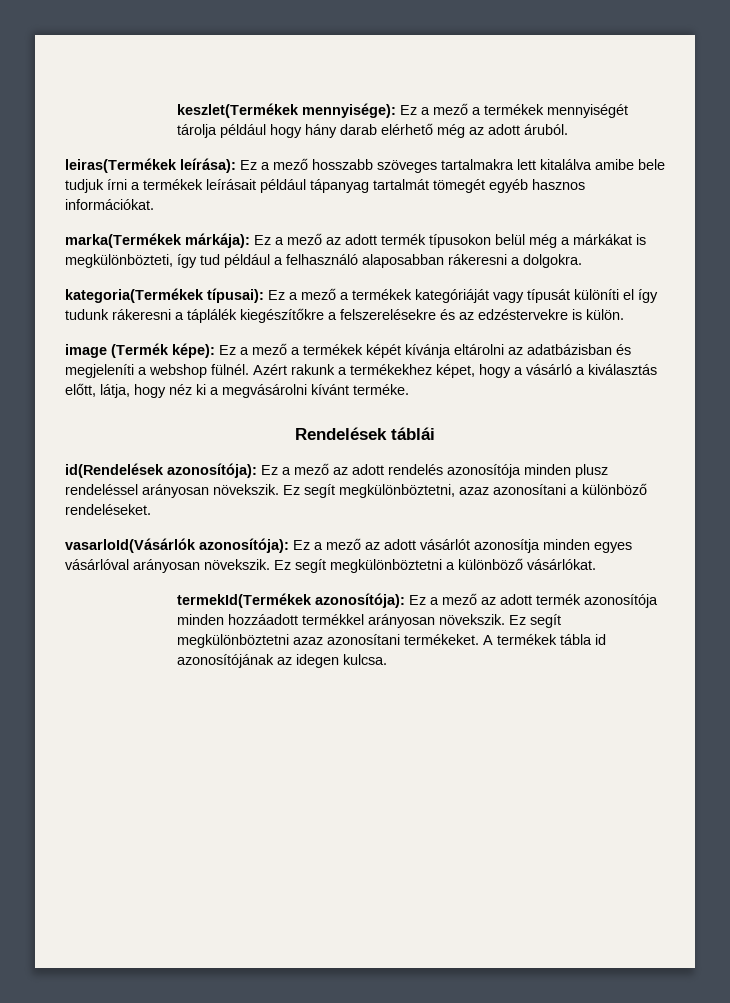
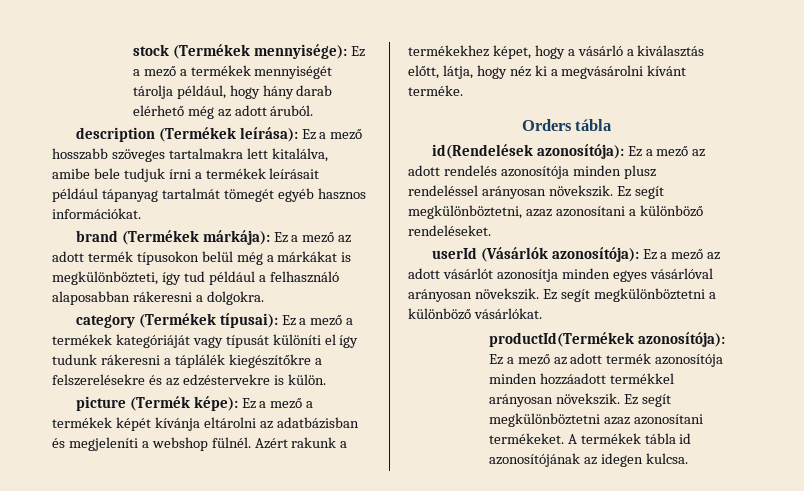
[176,103,299,118] keszlet(Termékek -> [132,44,250,59] stock (Termékek
[219,124,266,138] például -> [176,85,226,99] például,
[65,158,177,173] leiras(Termékek -> [75,127,236,142] description (Termékek
[540,159,592,170] kitalálva -> [271,148,328,162] kitalálva,
[65,233,182,248] marka(Termékek -> [75,230,199,245] brand (Termékek
[65,288,204,303] kategoria(Termékek -> [75,313,216,328] category (Termékek
[65,344,107,358] image -> [75,396,126,411] picture
[295,427,435,440] Rendelések táblái -> [521,119,612,131] Orders tábla
[65,538,196,553] vasarloId(Vásárlók -> [431,247,548,262] userId (Vásárlók
[176,593,312,608] termekId(Termékek -> [488,332,634,347] productId(Termékek

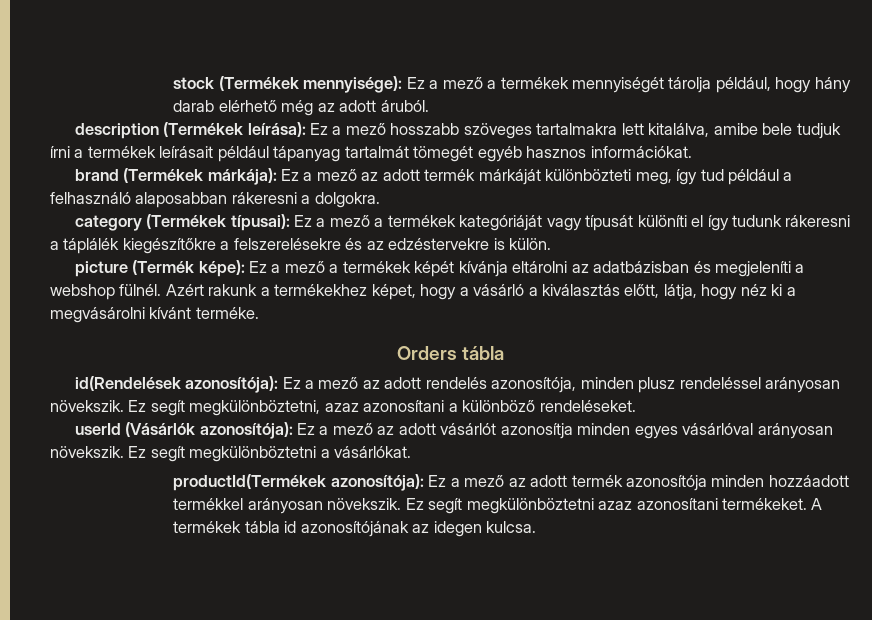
[136,251,352,265] [52,271,158,285] típusokon belül még a márkákat is megkülönbözteti, -> [478,169,672,185] márkáját különbözteti meg,
[500,166,569,179] azonosítója -> [491,377,577,393] azonosítója,
[408,308,471,320] különböző -> (330, 453) none

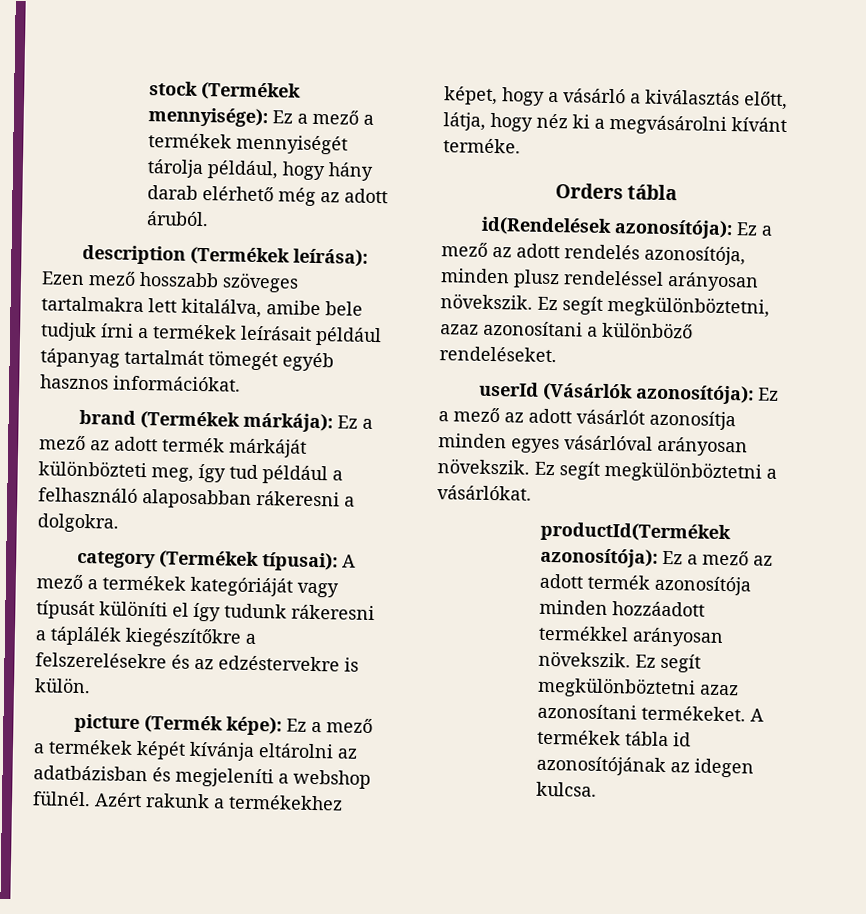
[310,123,342,135] Ez a -> [41,271,85,286] Ezen
[294,215,326,227] Ez a -> [341,554,356,568] A

